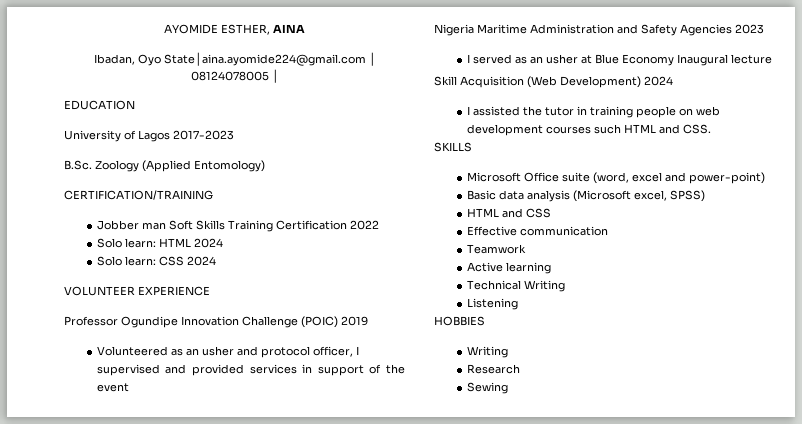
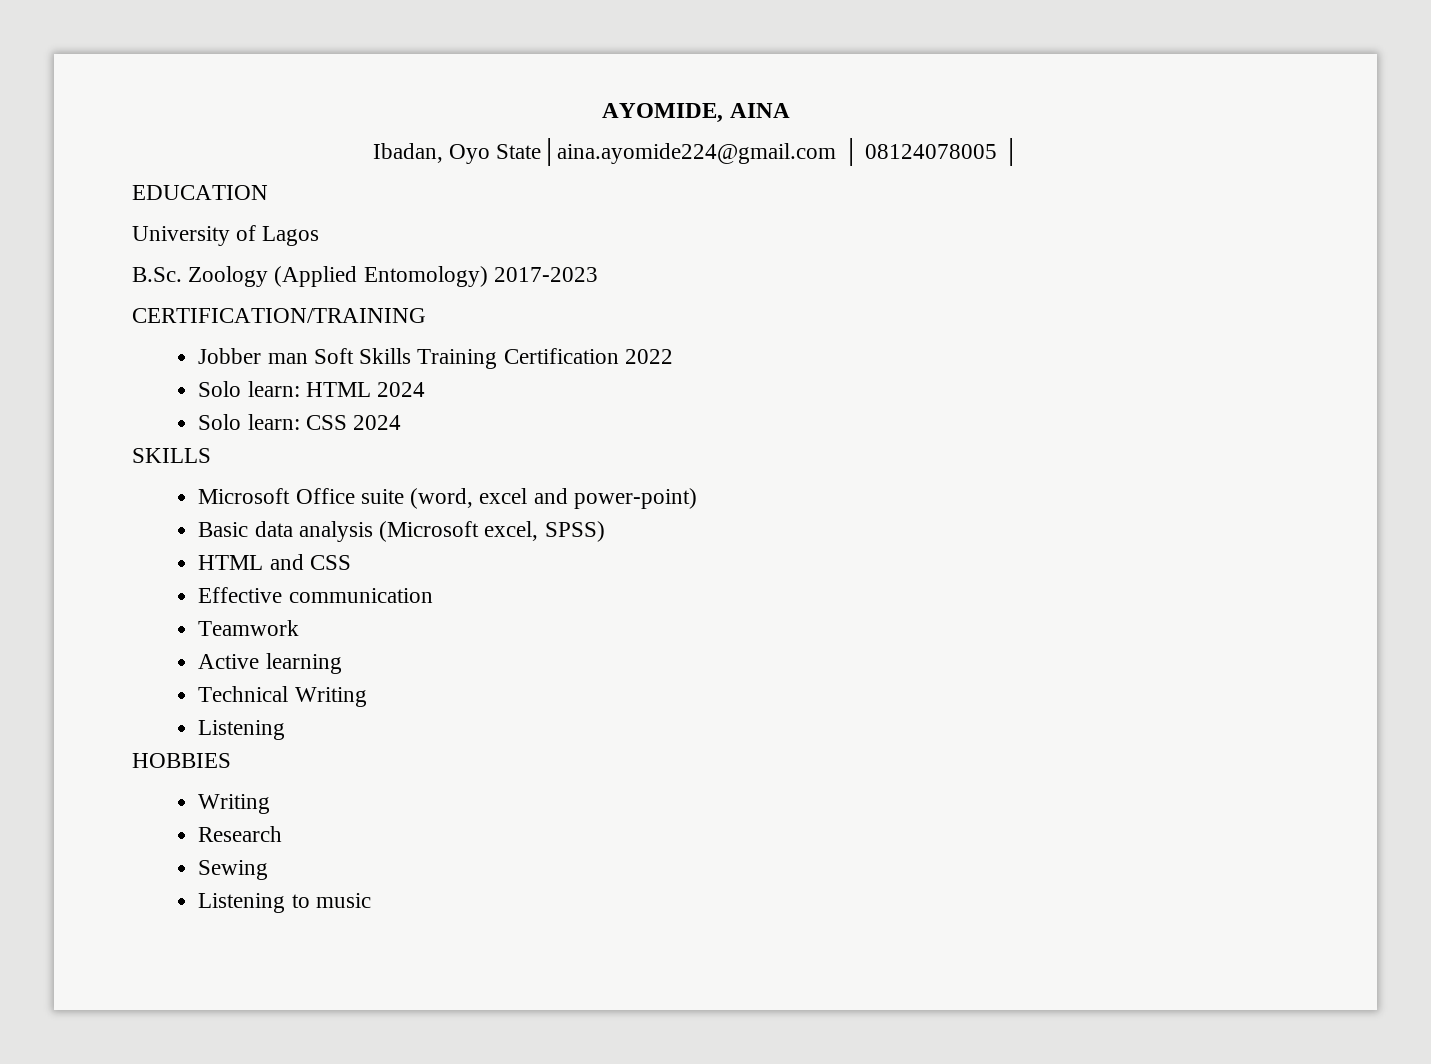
[164,24,270,35] AYOMIDE ESTHER, -> [602,103,724,123] AYOMIDE,
[173,130,234,140] 2017-2023 -> (320, 236) none
(265, 166) none -> [493,267,598,282] 2017-2023
[64,286,210,296] [64,316,368,328] [96,346,359,358] [96,364,405,376] [96,383,129,392] [434,24,764,36] [466,54,772,66] [434,76,673,88] [466,106,720,118] [466,124,711,136] // VOLUNTEER EXPERIENCE // Professor Ogundipe Innovation Challenge (POIC) 2019 // Volunteered as an usher and protocol officer, I supervised and provided services in support of the event // Nigeria Maritime Administration and Safety Agencies 2023 // I served as an usher at Blue Economy Inaugural lecture // Skill Acquisition (Web Development) 2024 // I assisted the tutor in training people on web development courses such HTML and CSS. -> (402, 422) none
(508, 388) none -> [198,893,371,913] // Listening to music

